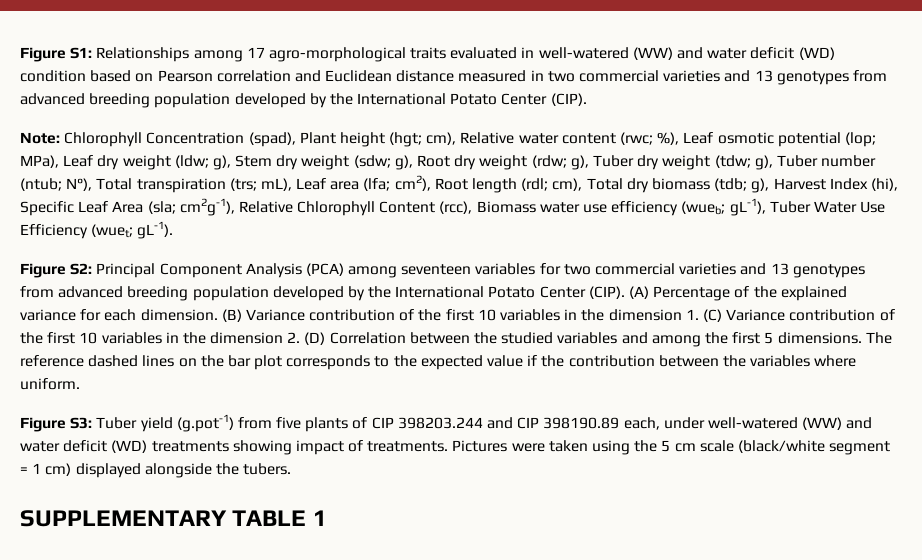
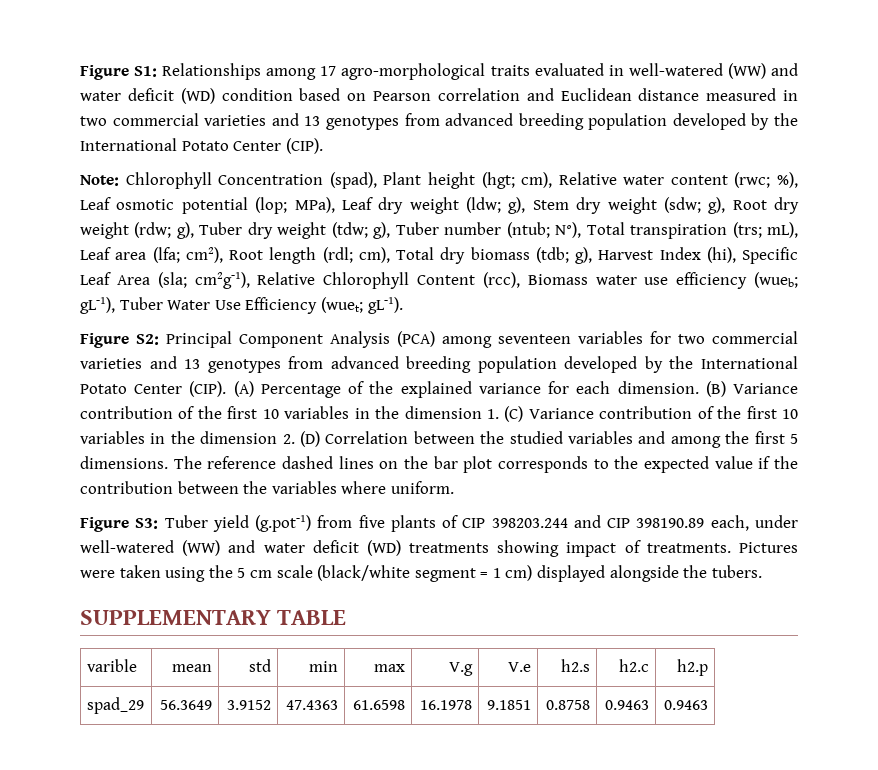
[312,510,327,526] 1 -> [86,659,137,672] [172,664,213,672] [249,659,272,672] [309,661,339,672] [374,664,406,672] [449,662,474,676] [508,662,532,672] [561,659,591,672] [619,659,650,672] [677,659,709,676] [86,697,144,714] [160,700,213,710] [227,700,272,710] [286,700,339,710] [353,700,406,710] [420,700,473,710] [487,700,532,710] [546,700,591,710] [605,700,650,710] [664,700,709,710] // varible | mean | std | min | max | V.g | V.e | h2.s | h2.c | h2.p // spad_29 | 56.3649 | 3.9152 | 47.4363 | 61.6598 | 16.1978 | 9.1851 | 0.8758 | 0.9463 | 0.9463

